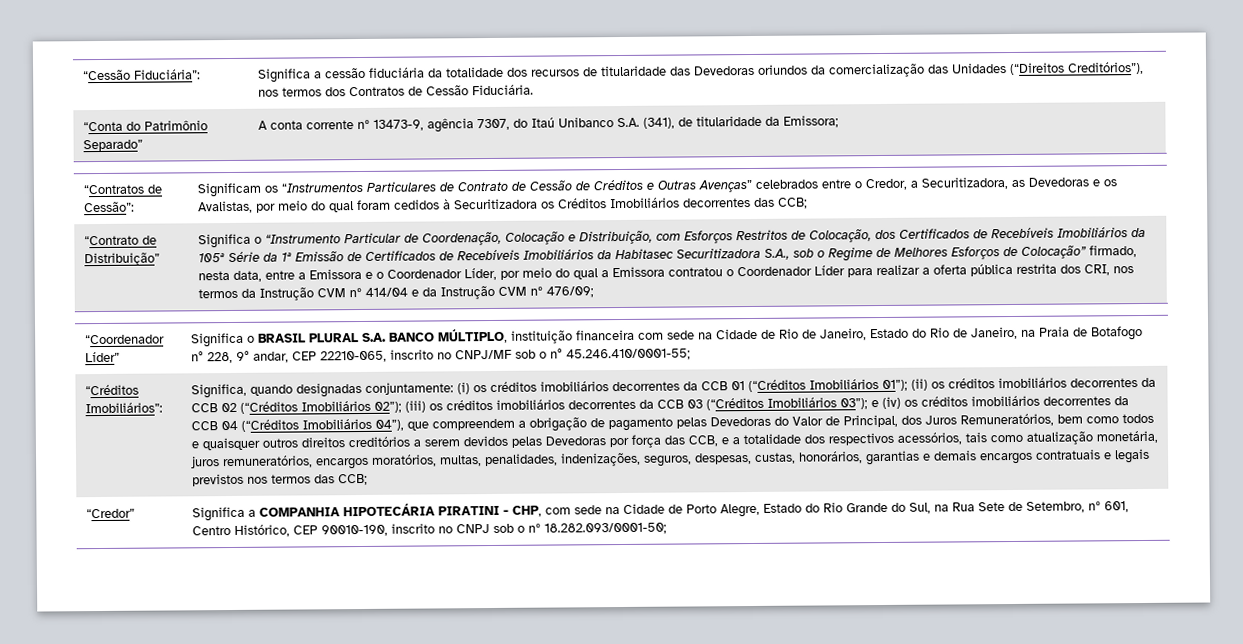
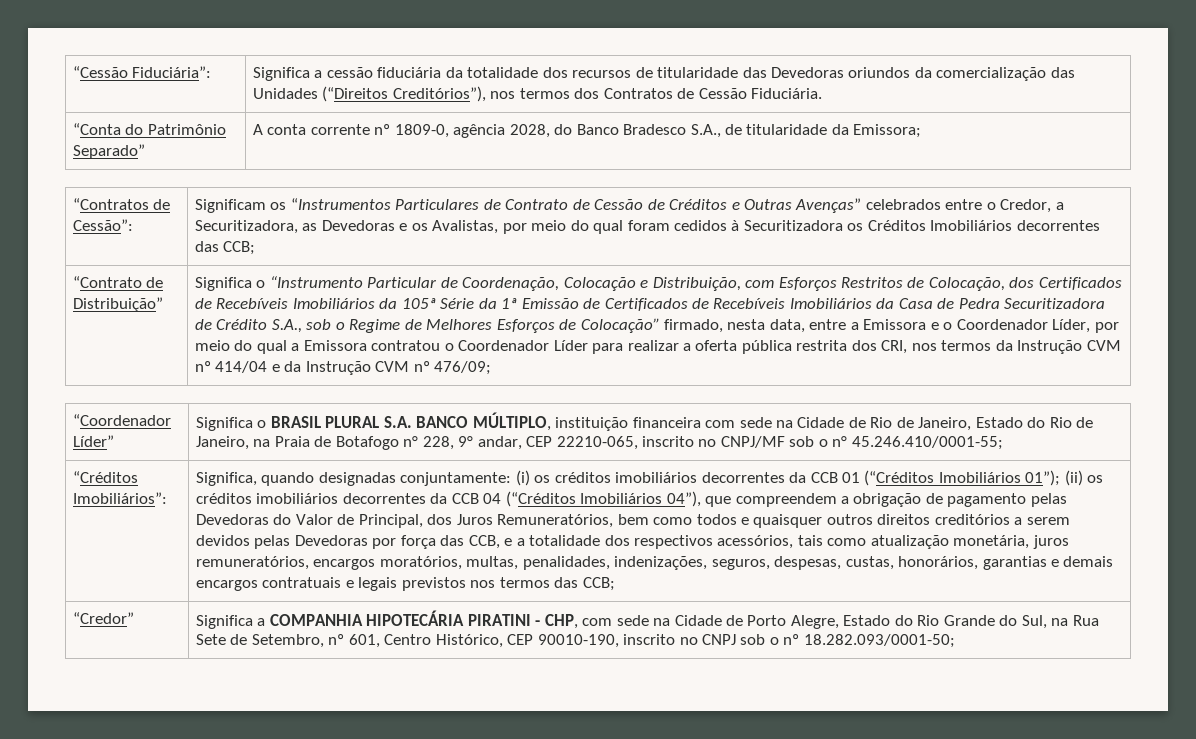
[373,117,676,133] 13473-9, agência 7307, do Itaú Unibanco S.A. (341), -> [394,124,721,138] 1809-0, agência 2028, do Banco Bradesco S.A.,
[615,247,762,260] Habitasec Securitizadora -> [898,298,1106,309] [194,319,268,330] Casa de Pedra Securitizadora de Crédito
[221,395,1130,414] [191,421,219,431] 02 (“Créditos Imobiliários 02”); (iii) os créditos imobiliários decorrentes da CCB 03 (“Créditos Imobiliários 03”); e (iv) os créditos imobiliários decorrentes da CCB -> (479, 498) none

